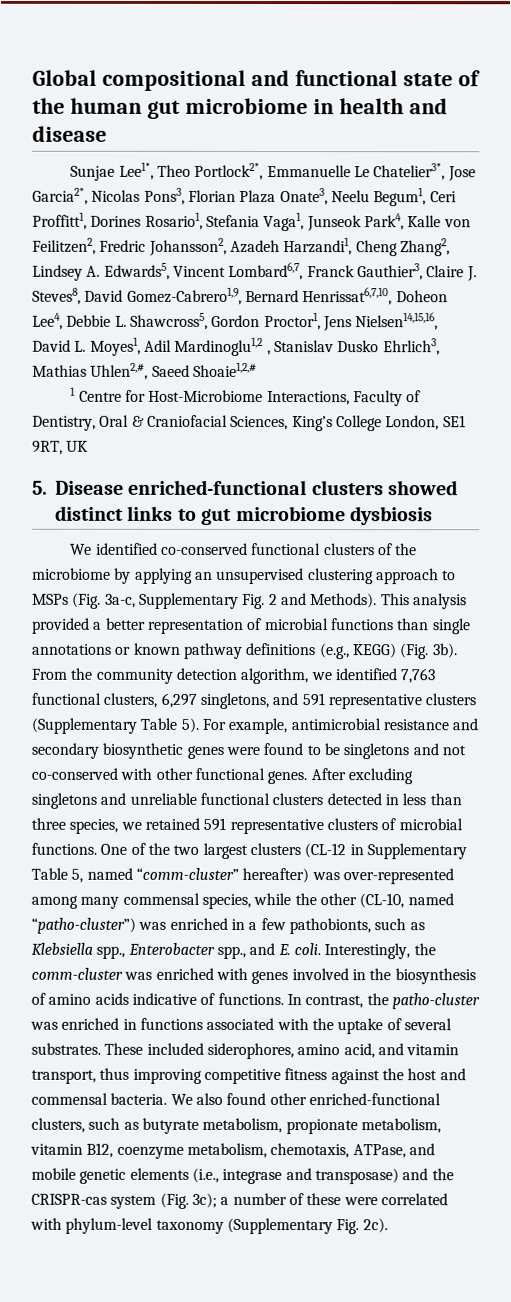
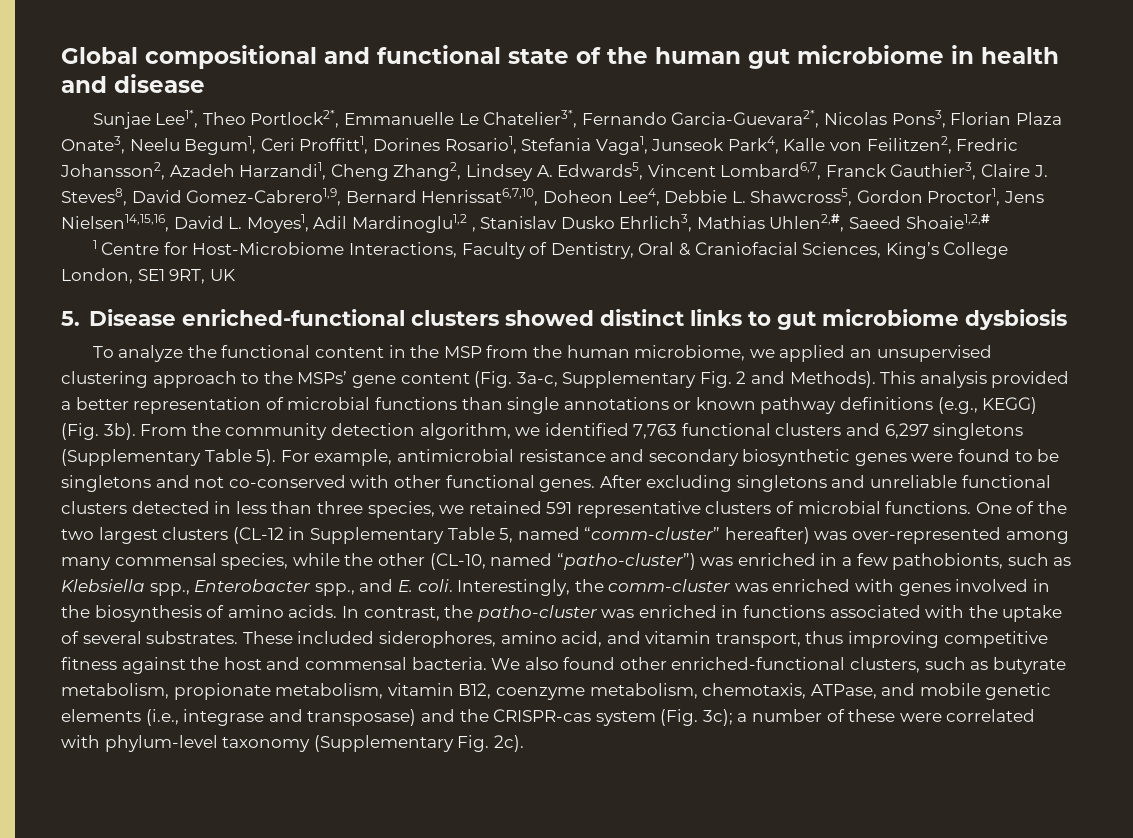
[447,166,476,182] [32,187,88,205] Jose Garcia2*, -> [581,110,820,128] Fernando Garcia-Guevara2*,
[70,542,418,556] [32,567,193,584] We identified co-conserved functional clusters of the microbiome by applying -> [92,345,846,362] To analyze the functional content in the MSP from the human microbiome, we applied
[32,593,69,605] MSPs -> [263,371,470,388] the MSPs’ gene content
[103,692,477,710] clusters, 6,297 singletons, and 591 representative clusters -> [775,423,1024,440] clusters and 6,297 singletons
[94,992,284,1006] acids indicative of functions. -> [288,605,338,618] acids.

